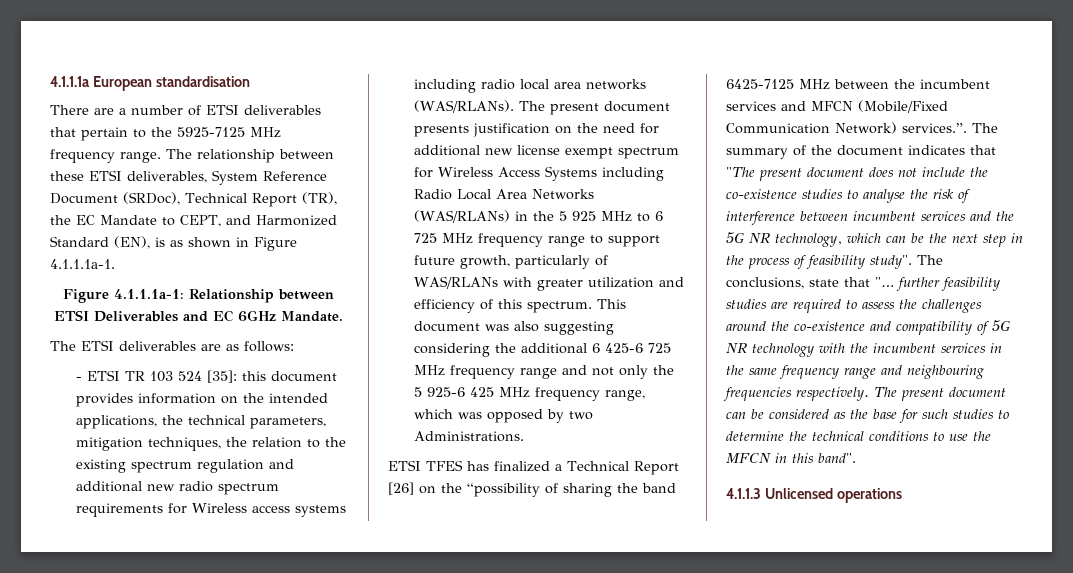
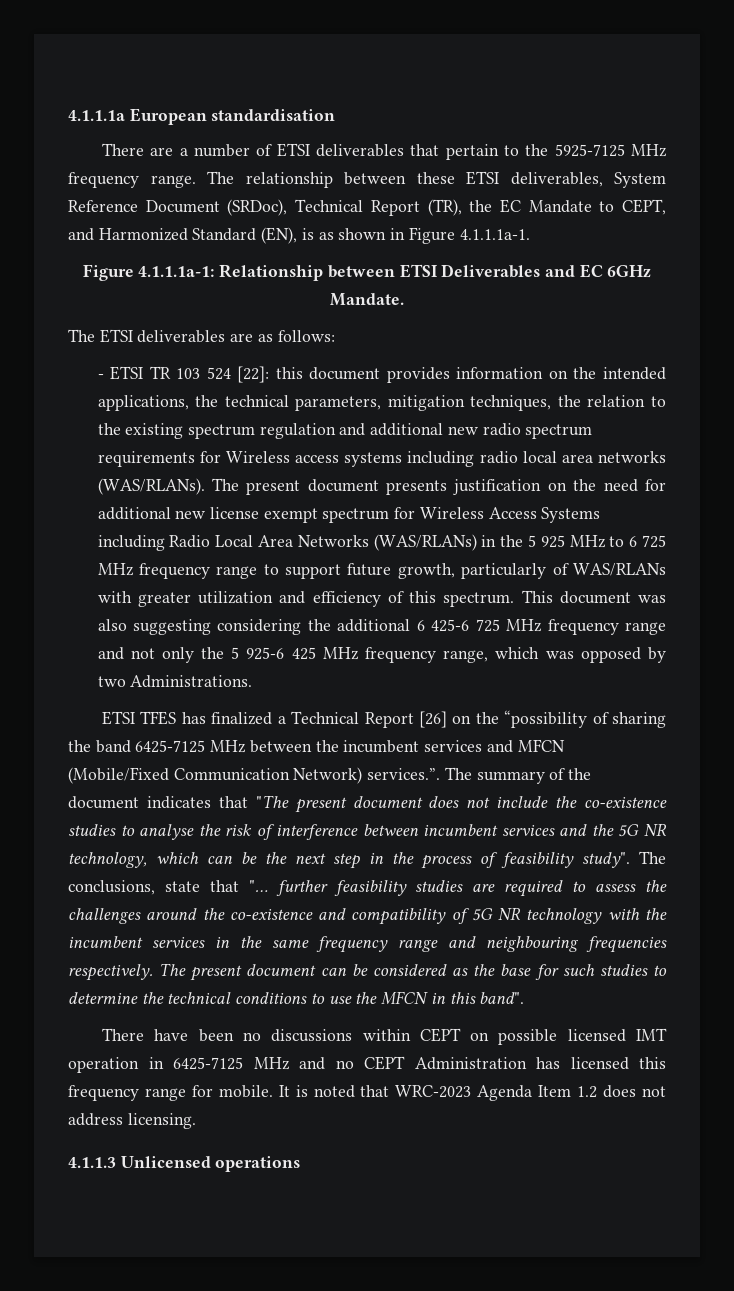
[206,370,237,383] [35]: -> [237,366,270,383] [22]:
(856, 458) none -> [102,1028,668,1045] [68,1056,666,1073] [68,1085,666,1101] [68,1113,196,1129] // There have been no discussions within CEPT on possible licensed IMT operation in 6425-7125 MHz and no CEPT Administration has licensed this frequency range for mobile. It is noted that WRC-2023 Agenda Item 1.2 does not address licensing.

